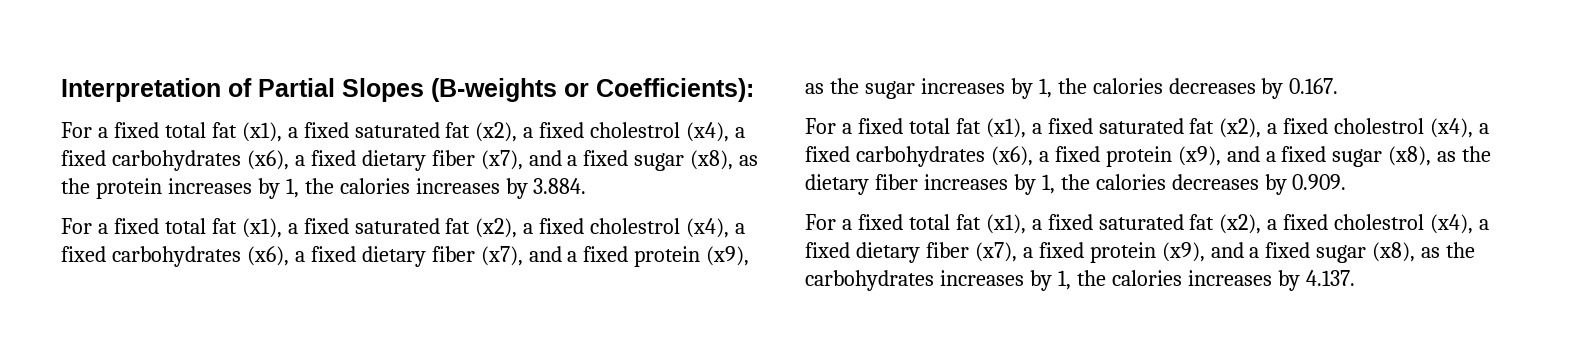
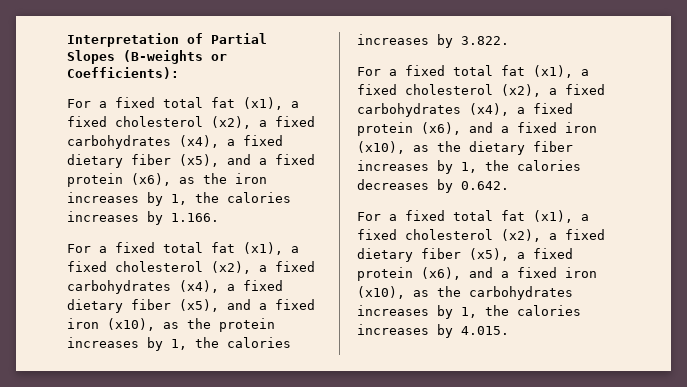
[354,122,746,142] [61,150,734,171] saturated fat (x2), a fixed cholestrol (x4), a fixed carbohydrates (x6), a fixed dietary fiber (x7), and a fixed sugar (x8), -> [115,116,315,129] [67,135,283,149] [67,154,315,168] [67,173,267,187] [67,192,291,206] [67,211,219,225] [67,242,299,255] [67,261,315,274] [67,280,283,294] [67,299,315,313] [67,318,155,331] cholesterol (x2), a fixed carbohydrates (x4), a fixed dietary fiber (x5), and a fixed protein (x6), as the iron increases by 1, the calories increases by 1.166. // For a fixed total fat (x1), a fixed cholesterol (x2), a fixed carbohydrates (x4), a fixed dietary fiber (x5), and a fixed iron (x10),
[533,178,587,194] [61,218,746,238] [61,246,750,267] [805,78,1339,99] [805,118,1490,138] [805,146,1432,167] 3.884. // For a fixed total fat (x1), a fixed saturated fat (x2), a fixed cholestrol (x4), a fixed carbohydrates (x6), a fixed dietary fiber (x7), and a fixed protein (x9), as the sugar increases by 1, the calories decreases by 0.167. // For a fixed total fat (x1), a fixed saturated fat (x2), a fixed cholestrol (x4), a fixed carbohydrates (x6), a fixed protein (x9), and a fixed sugar (x8), -> [461,36,509,45] [357,65,589,78] [357,84,605,97] [357,103,573,117] [357,122,597,136] [357,141,405,154] 3.822. // For a fixed total fat (x1), a fixed cholesterol (x2), a fixed carbohydrates (x4), a fixed protein (x6), and a fixed iron (x10),
[1292,174,1347,190] [805,214,1490,234] [805,242,1416,263] 0.909. // For a fixed total fat (x1), a fixed saturated fat (x2), a fixed cholestrol (x4), a fixed dietary fiber (x7), a fixed protein (x9), and a fixed sugar (x8), -> [461,181,509,190] [357,210,589,223] [357,229,605,242] [357,248,573,262] [357,267,597,281] [357,286,405,299] 0.642. // For a fixed total fat (x1), a fixed cholesterol (x2), a fixed dietary fiber (x5), a fixed protein (x6), and a fixed iron (x10),
[1305,270,1355,286] 4.137. -> [461,326,509,335] 4.015.

